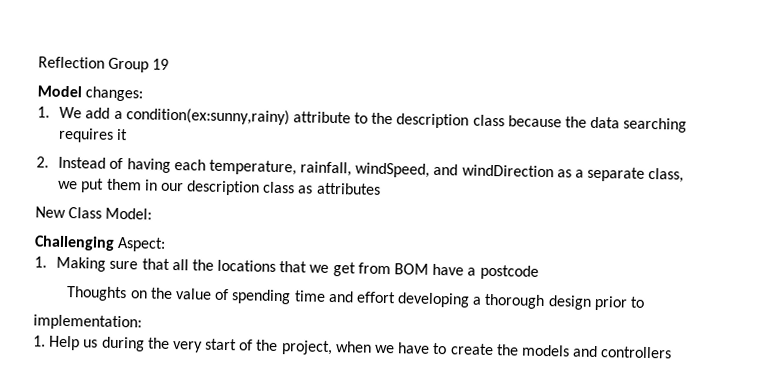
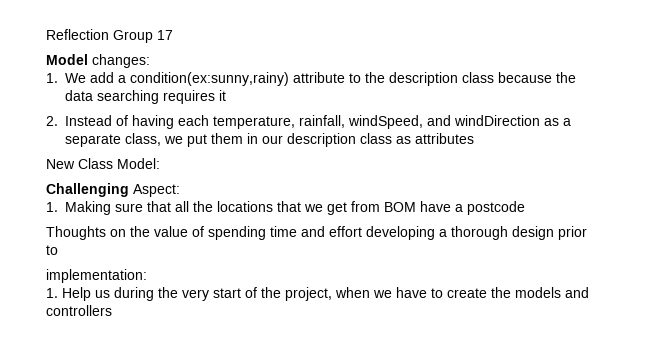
[152,58,170,70] 19 -> [157,30,173,40] 17

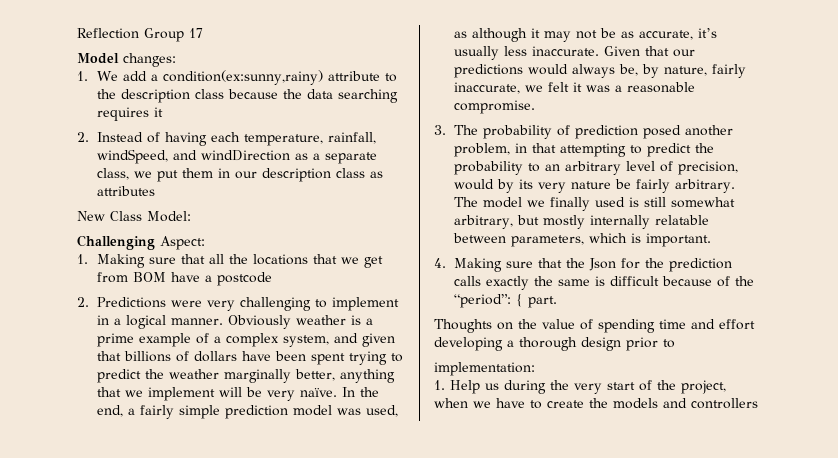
(525, 208) none -> [77,297,399,311] [96,315,373,329] [96,333,395,347] [96,351,403,365] [96,369,395,383] [96,387,379,401] [96,405,398,419] [453,28,717,42] [453,46,695,60] [453,64,746,78] [453,82,695,94] [453,100,535,114] [434,125,733,139] [453,143,714,157] [453,161,738,175] [453,179,735,193] [453,197,735,211] [453,215,709,229] [452,233,711,247] [434,258,732,272] [453,276,754,290] [453,294,557,308] // 2. Predictions were very challenging to implement in a logical manner. Obviously weather is a prime example of a complex system, and given that billions of dollars have been spent trying to predict the weather marginally better, anything that we implement will be very naïve. In the end, a fairly simple prediction model was used, as although it may not be as accurate, it’s usually less inaccurate. Given that our predictions would always be, by nature, fairly inaccurate, we felt it was a reasonable compromise. // 3. The probability of prediction posed another problem, in that attempting to predict the probability to an arbitrary level of precision, would by its very nature be fairly arbitrary. The model we finally used is still somewhat arbitrary, but mostly internally relatable between parameters, which is important. // 4. Making sure that the Json for the prediction calls exactly the same is difficult because of the “period”: { part.

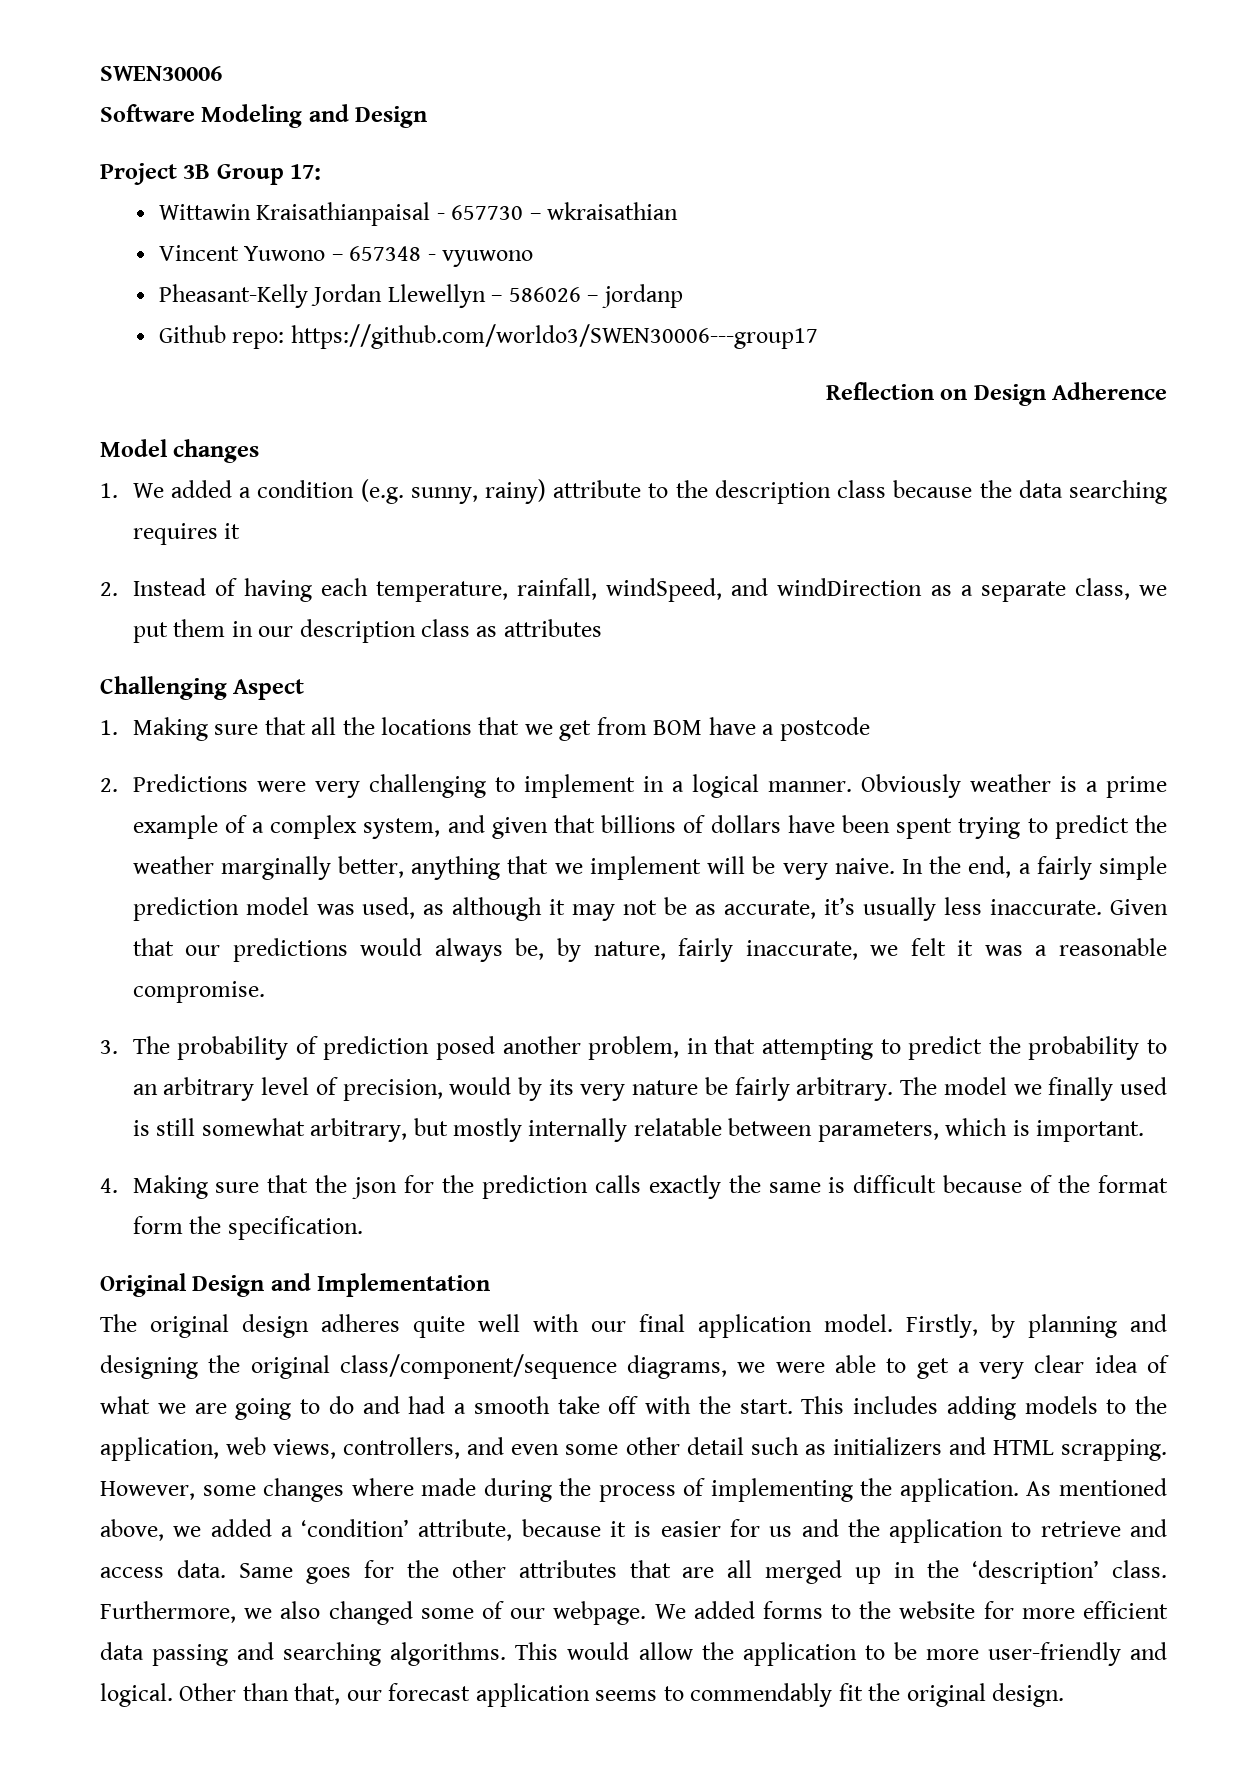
[77,28,203,42] Reflection Group 17 -> [100,66,222,81] [100,104,428,128] [100,163,322,185] [158,202,679,226] [158,245,534,267] [158,284,683,308] [158,324,818,349] [825,382,1167,406] SWEN30006 // Software Modeling and Design // Project 3B Group 17: // Wittawin Kraisathianpaisal - 657730 – wkraisathian // Vincent Yuwono – 657348 - vyuwono // Pheasant-Kelly Jordan Llewellyn – 586026 – jordanp // Github repo: https://github.com/worldo3/SWEN30006---group17 // Reflection on Design Adherence
[123,53,176,67] changes: -> [173,439,260,463] changes
[122,70,323,85] add a condition(ex:sunny,rainy) -> [170,479,546,504] added a condition (e.g. sunny, rainy)
[77,211,191,222] // New Class Model: -> (602, 628) none
[160,236,205,250] Aspect: -> [233,679,305,700] Aspect
[299,388,337,397] naïve. -> [834,858,895,874] naive.
[588,258,616,271] Json -> [352,1177,398,1199] json
[453,294,557,308] [434,319,755,333] [434,337,675,351] [434,362,535,376] [434,380,726,394] [434,398,758,409] “period”: { part. // Thoughts on the value of spending time and effort developing a thorough design prior to // implementation: // 1. Help us during the very start of the project, when we have to create the models and controllers -> [1098,1175,1168,1193] [132,1216,363,1240] [100,1273,491,1297] [100,1314,1167,1338] [100,1354,1170,1379] [100,1396,1167,1420] [100,1437,1167,1461] [100,1478,1167,1502] [100,1519,1167,1543] [100,1560,1167,1584] [100,1601,1168,1625] [100,1642,1167,1666] [100,1683,1065,1707] format form the specification. // Original Design and Implementation // The original design adheres quite well with our final application model. Firstly, by planning and designing the original class/component/sequence diagrams, we were able to get a very clear idea of what we are going to do and had a smooth take off with the start. This includes adding models to the application, web views, controllers, and even some other detail such as initializers and HTML scrapping. However, some changes where made during the process of implementing the application. As mentioned above, we added a ‘condition’ attribute, because it is easier for us and the application to retrieve and access data. Same goes for the other attributes that are all merged up in the ‘description’ class. Furthermore, we also changed some of our webpage. We added forms to the website for more efficient data passing and searching algorithms. This would allow the application to be more user-friendly and logical. Other than that, our forecast application seems to commendably fit the original design.

